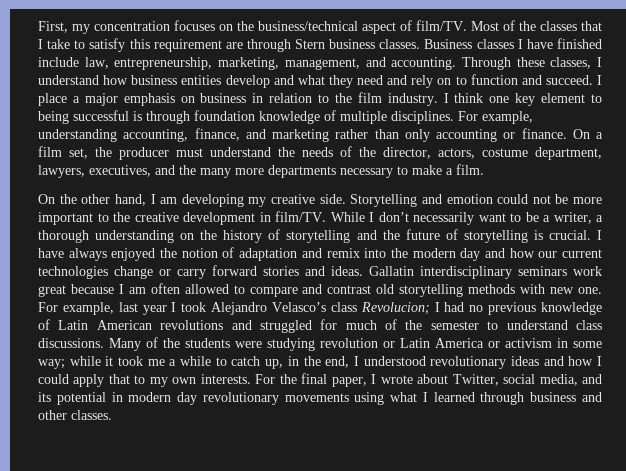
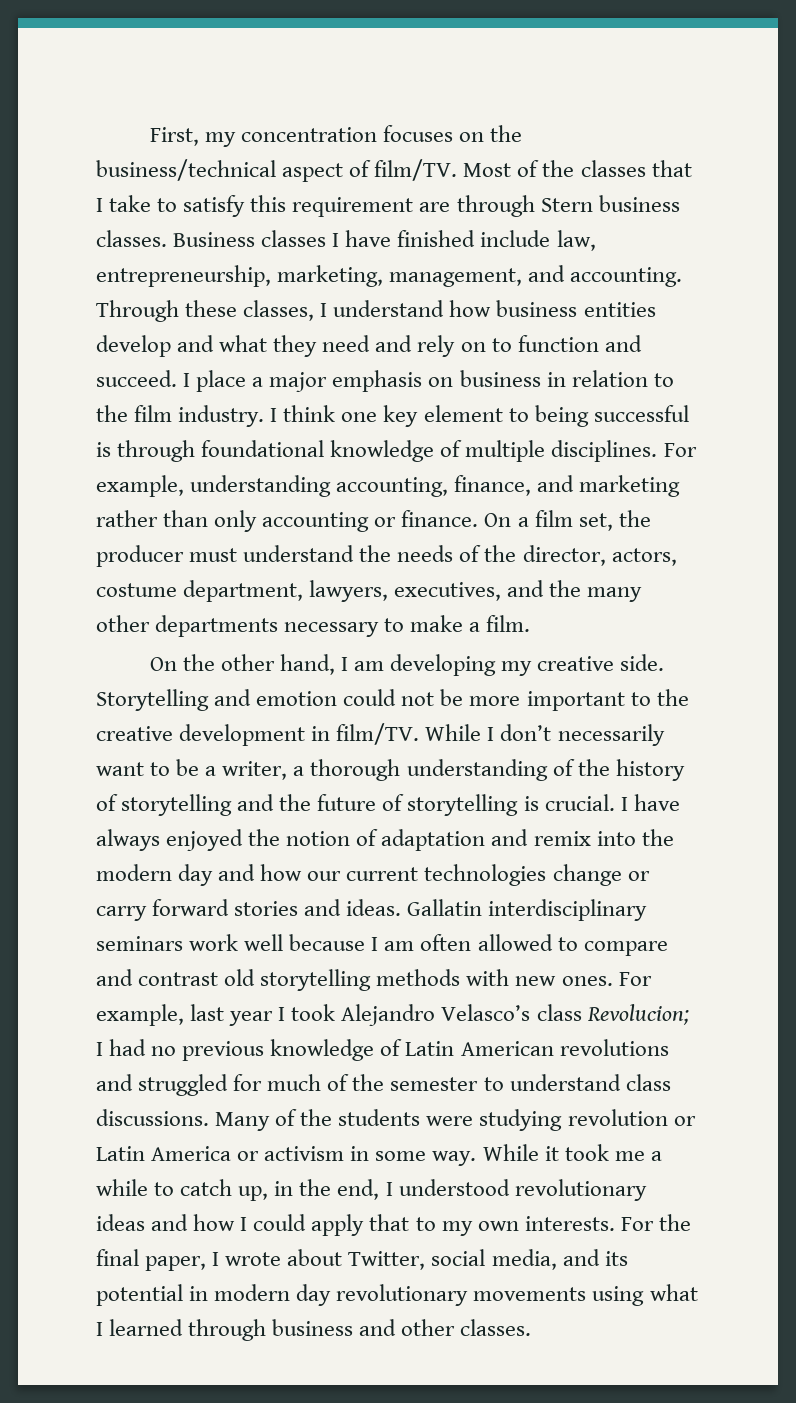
[194,110,255,121] foundation -> [201,440,325,457] foundational
[235,168,264,175] more -> [96,615,150,632] other
[180,233,195,240] on -> [552,759,575,776] of
[38,285,66,297] great -> [244,934,284,951] well
[578,287,602,294] one. -> [561,976,613,986] ones.
[38,356,101,369] way; while -> [432,1144,539,1166] way. While

